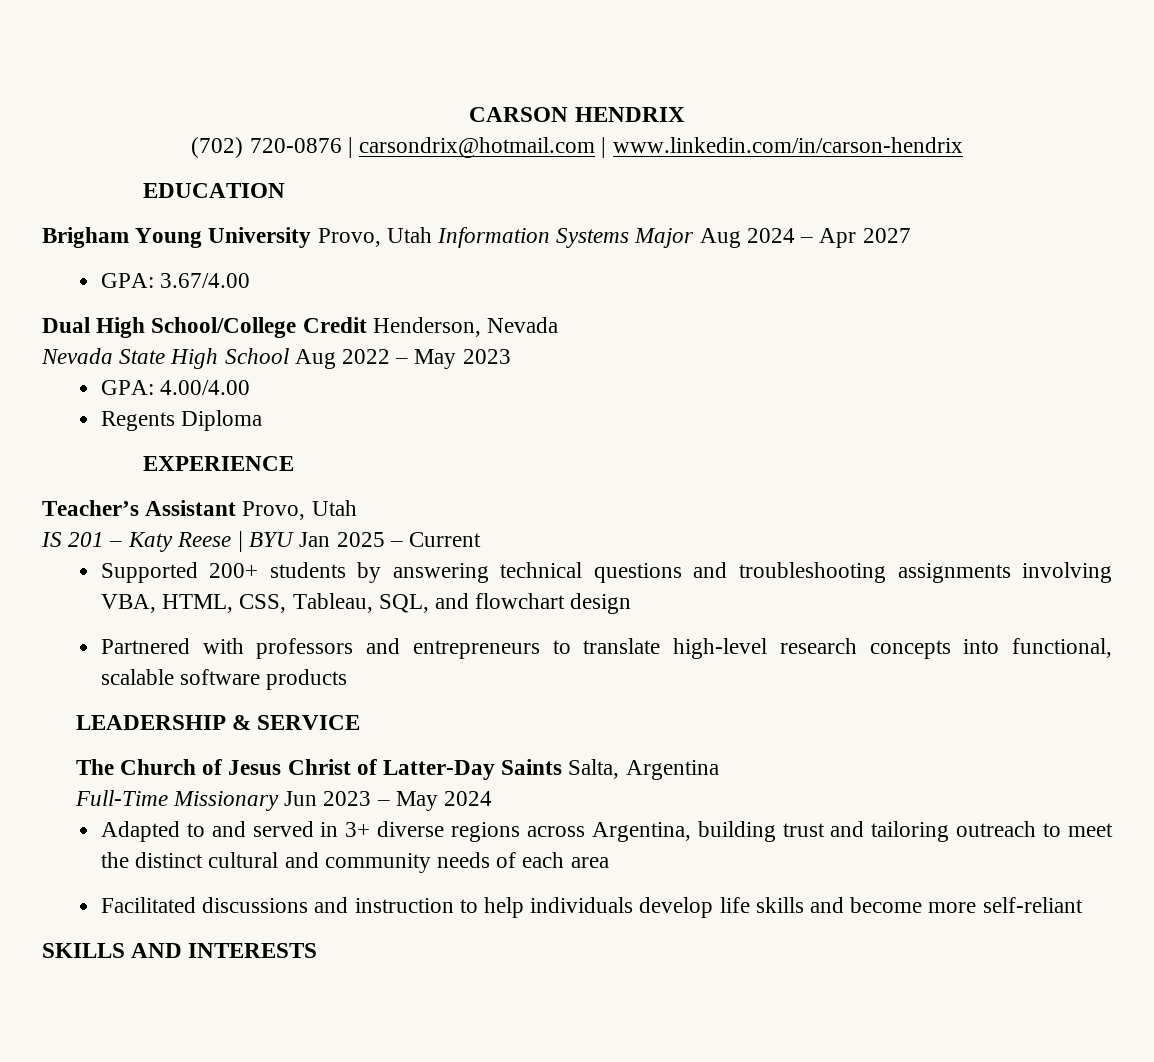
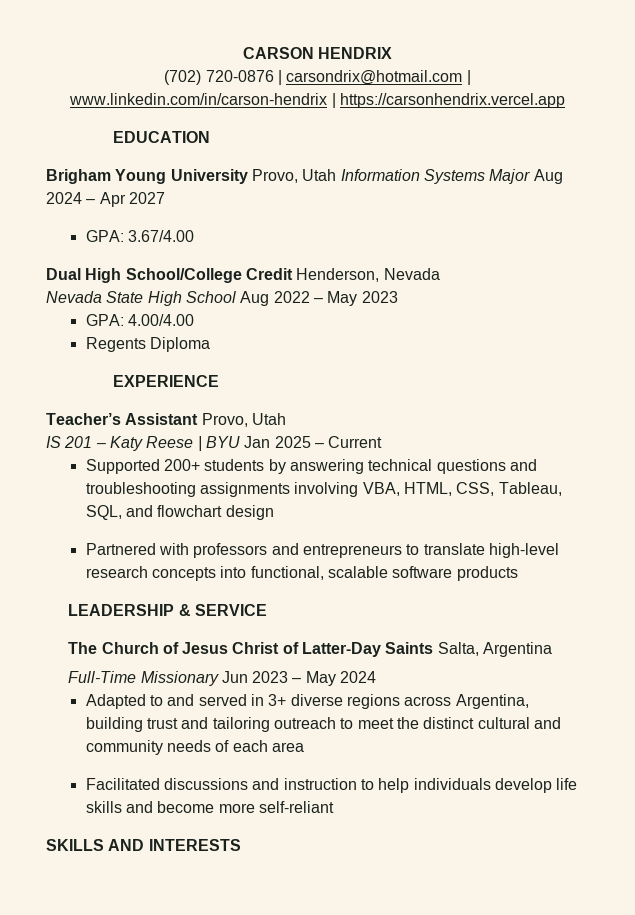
(963, 145) none -> [331,93,565,108] | https://carsonhendrix.vercel.app

